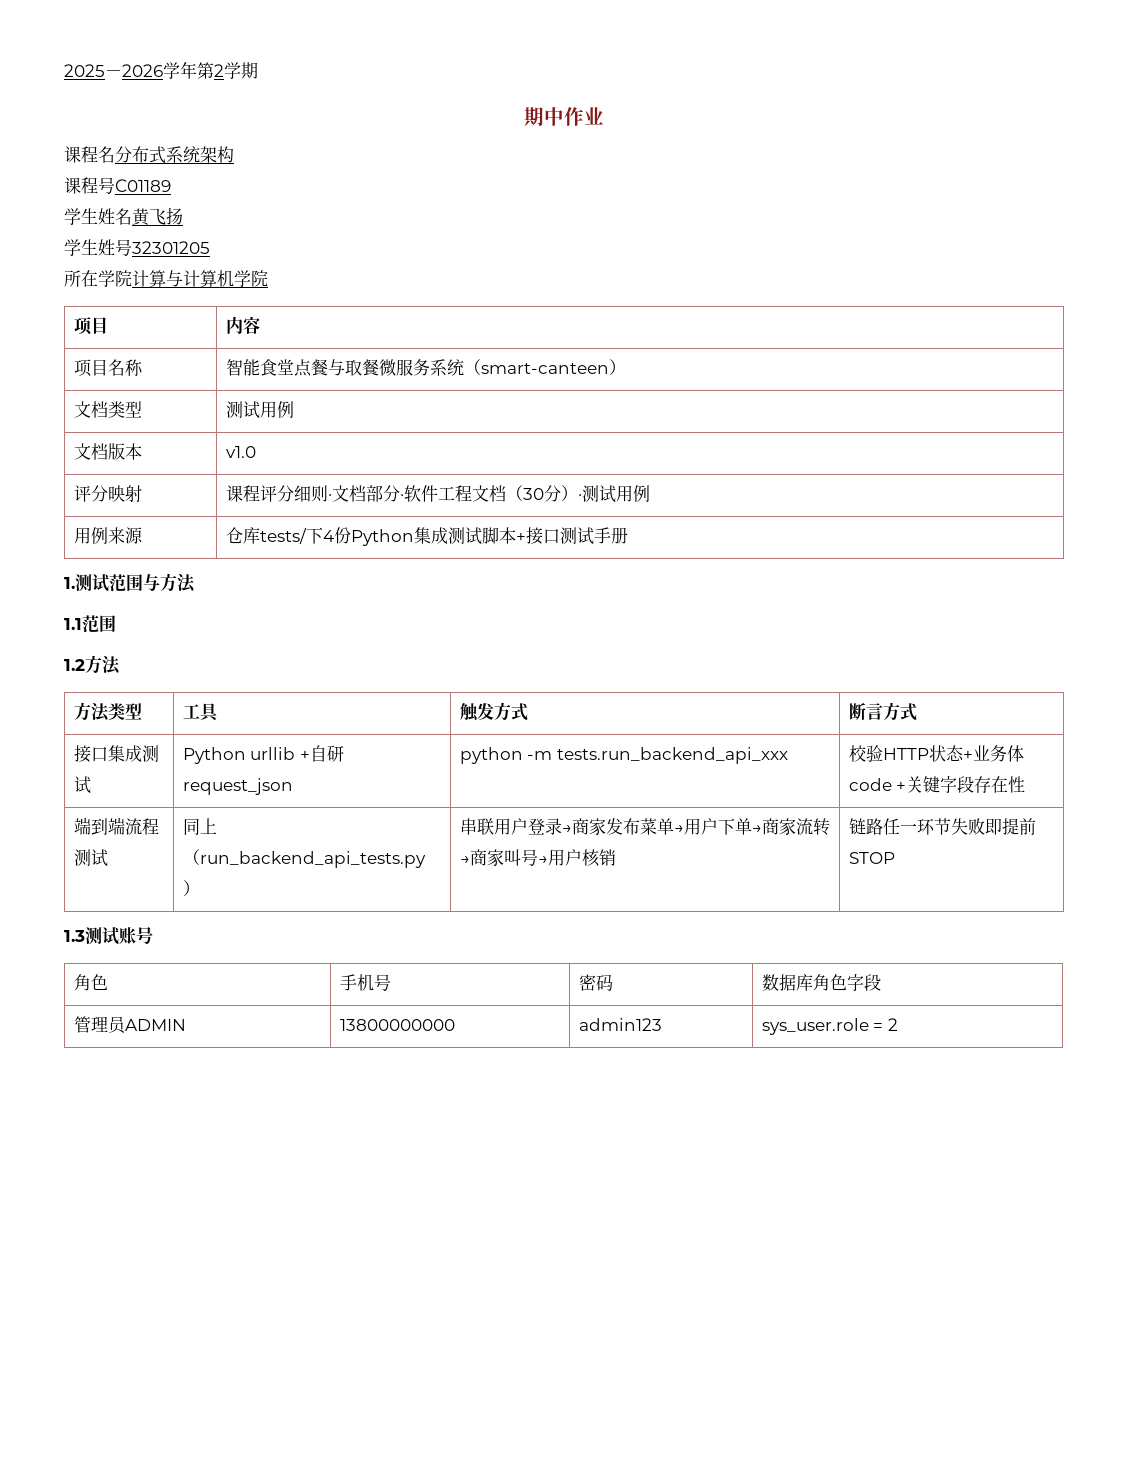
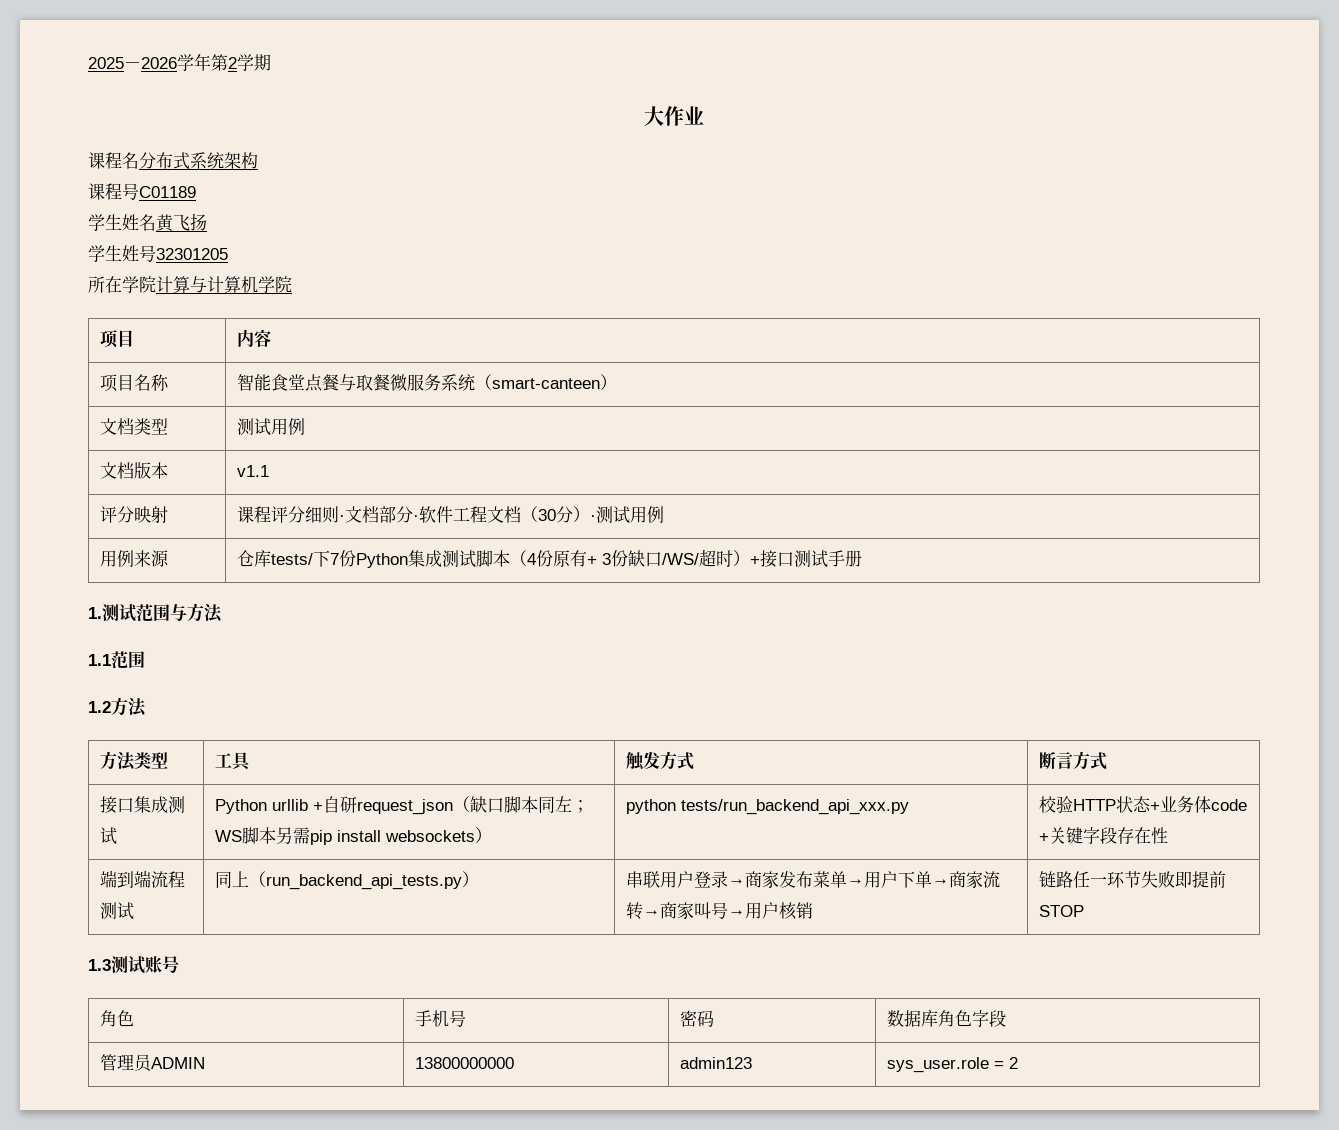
[524,107,564,126] 期中 -> [644,106,664,126] 大
[225,446,256,458] v1.0 -> [236,465,269,477] v1.1
[322,530,334,542] 4 -> [329,553,339,565] 7
(516, 535) none -> [509,549,750,567] （4份原有+ 3份缺口/WS/超时）
(293, 786) none -> [452,796,589,813] [214,827,492,845] （缺口脚本同左；WS脚本另需pip install websockets）
[527,747,788,764] -m tests.run_backend_api_xxx -> [680,799,909,815] tests/run_backend_api_xxx.py

